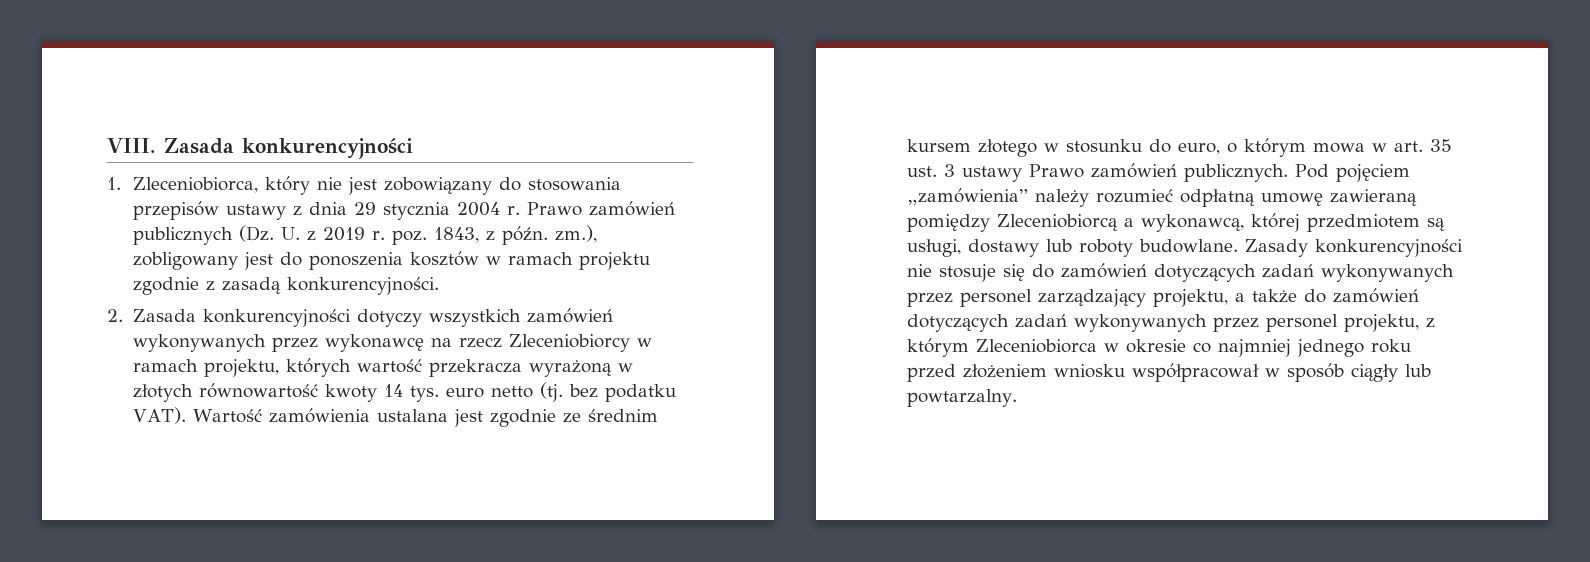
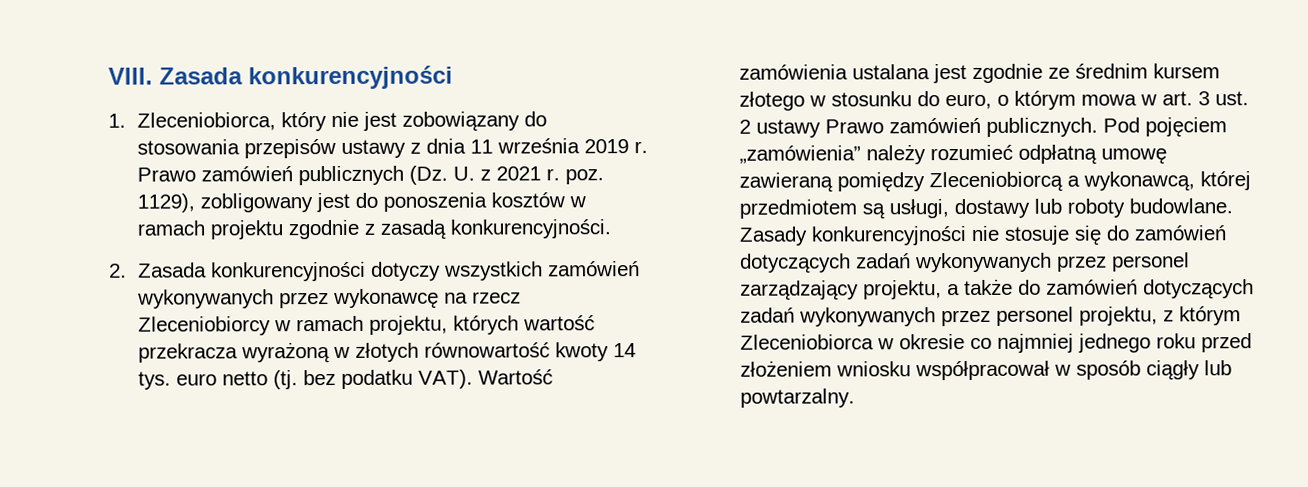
[354,202,501,220] 29 stycznia 2004 -> [469,138,629,154] 11 września 2019
[323,227,366,241] 2019 -> [495,166,541,181] 2021
[434,225,598,245] 1843, z późn. zm.), -> [136,193,195,213] 1129),
[1430,139,1453,152] [907,164,956,177] 35 ust. 3 -> [1197,91,1249,106] [738,119,751,134] 3 ust. 2

